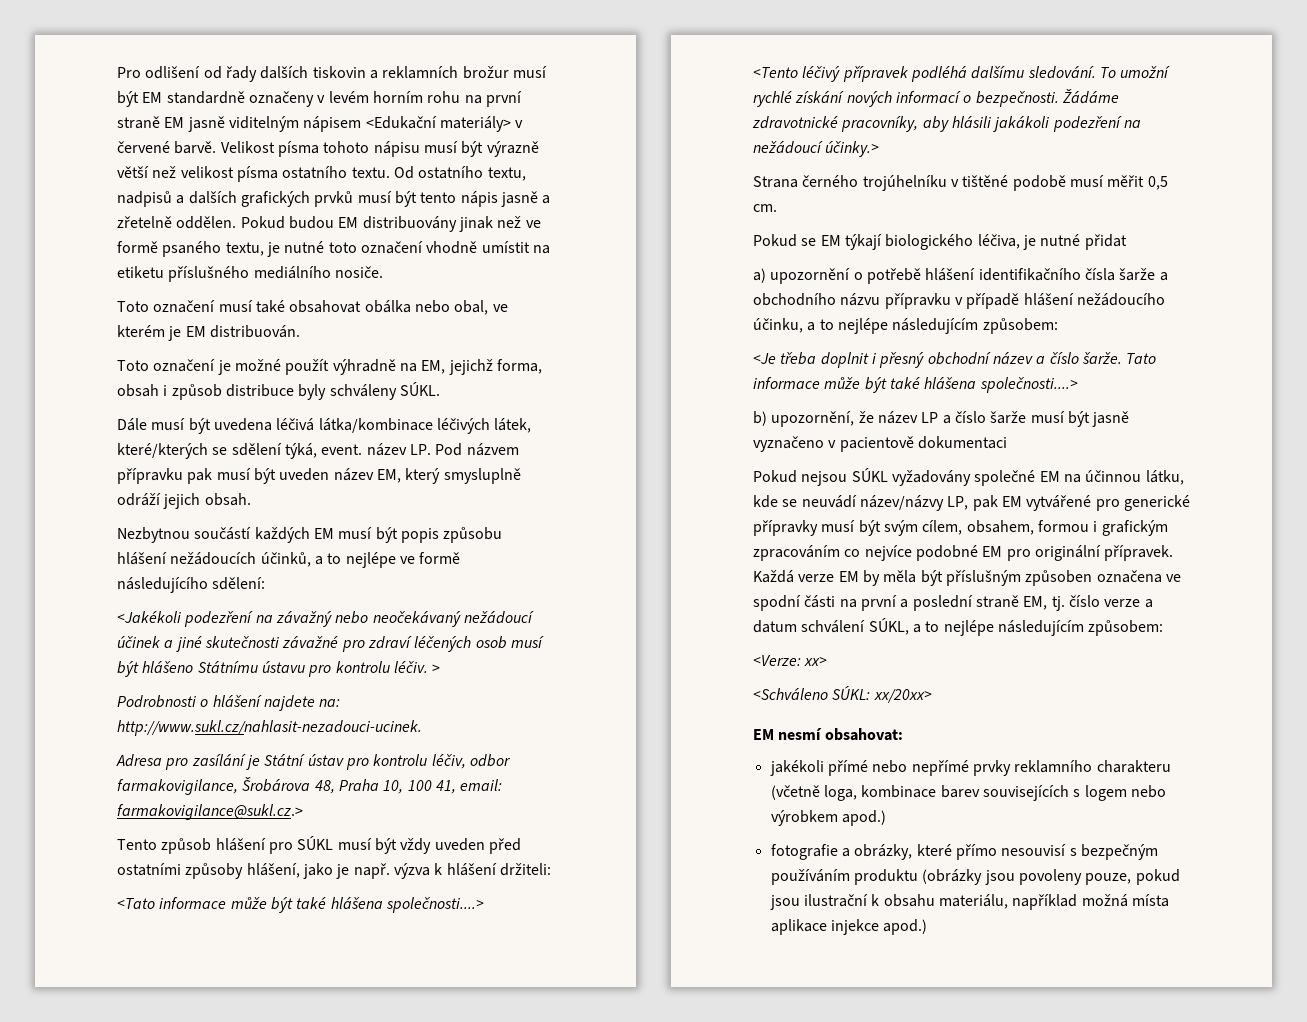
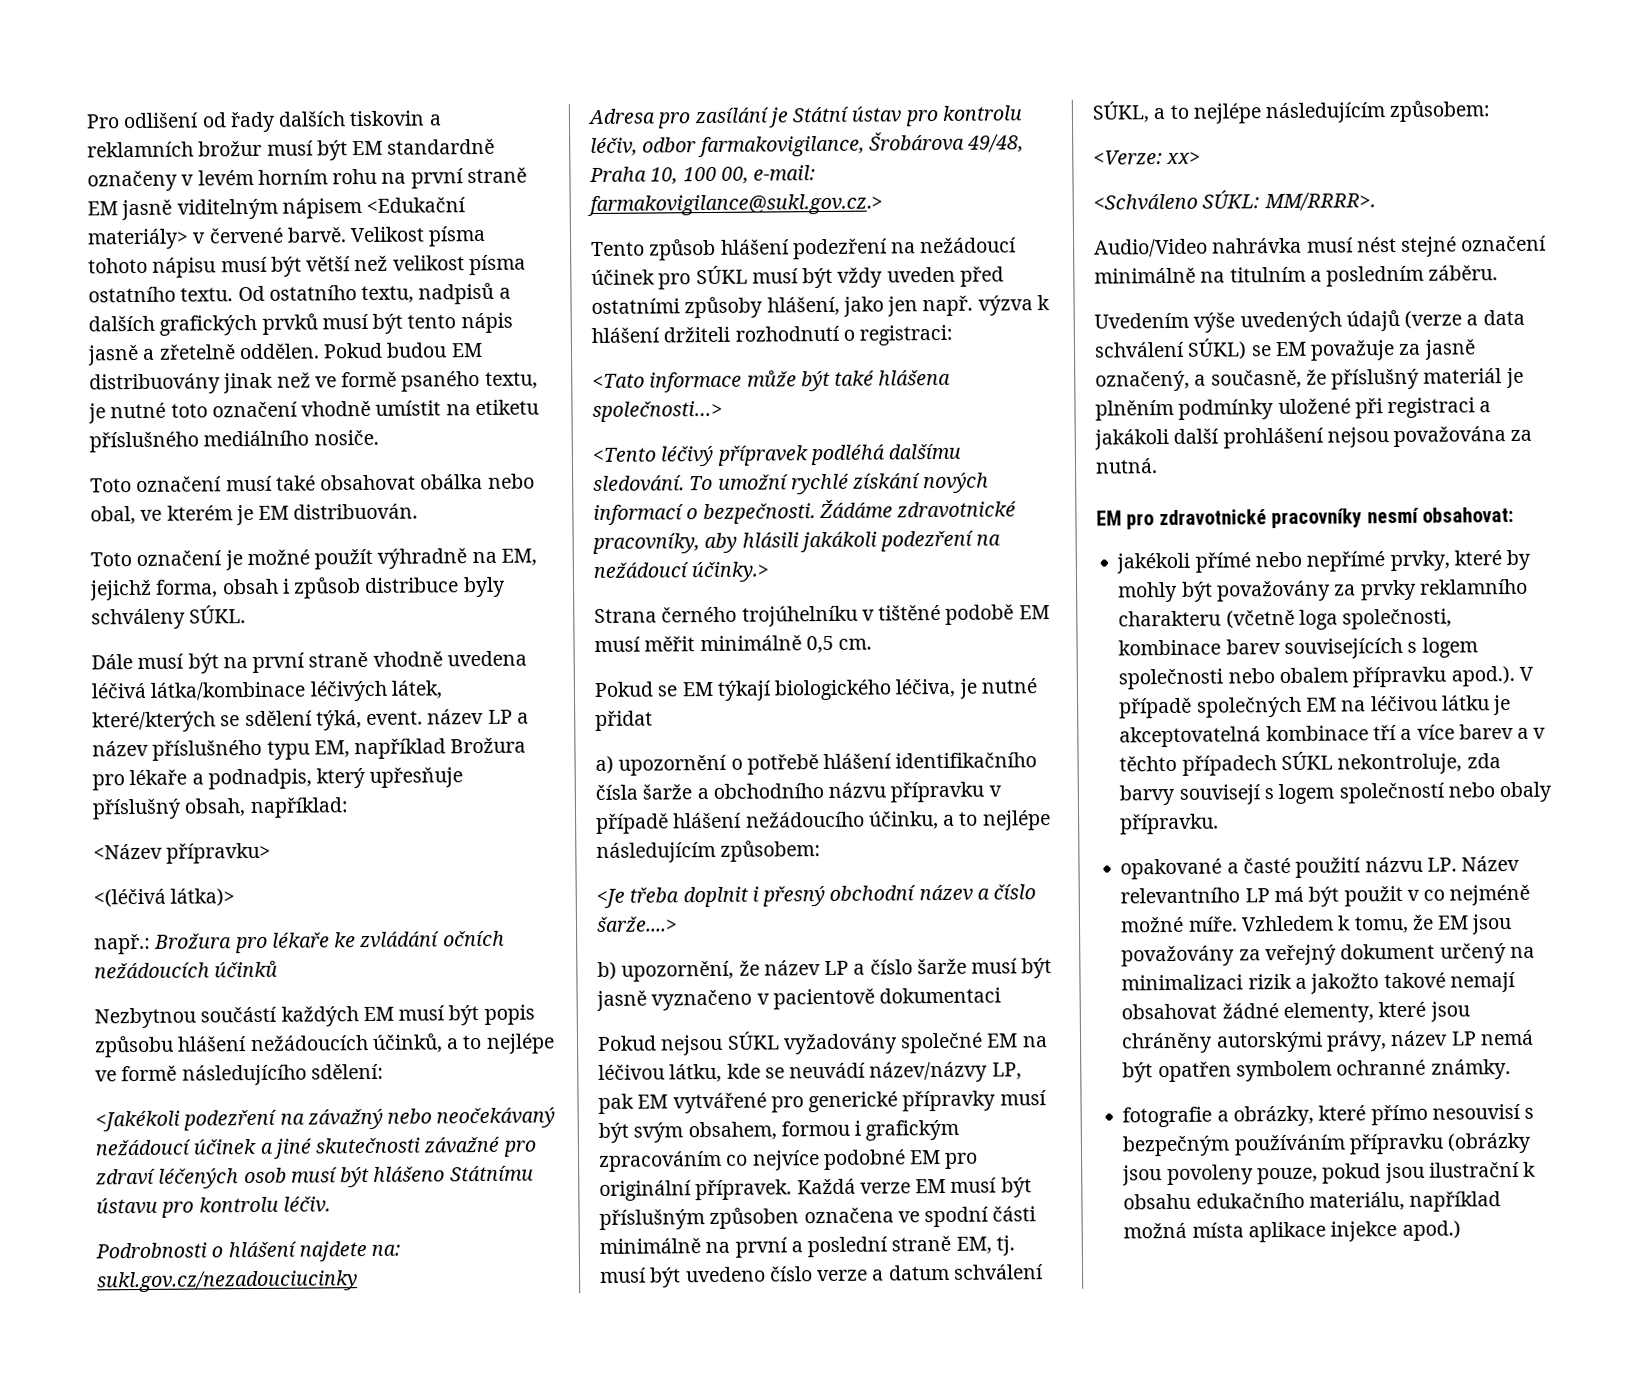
[486,141,539,157] výrazně -> (302, 266) none
(211, 426) none -> [222,651,443,673] na první straně vhodně
[409,443,519,456] [117,468,521,484] [117,493,251,509] LP. Pod názvem přípravku pak musí být uveden název EM, který smysluplně odráží jejich obsah. -> [487,709,529,724] [92,737,527,761] [92,767,464,791] [92,797,349,820] [93,842,272,864] [93,888,236,908] [94,930,505,955] [94,960,279,979] LP a název příslušného typu EM, například Brožura pro lékaře a podnadpis, který upřesňuje příslušný obsah, například: // <Název přípravku> // <(léčivá látka)> // např.: Brožura pro lékaře ke zvládání očních nežádoucích účinků
[432,664,441,673] > -> (331, 1204) none
[117,720,422,736] http://www.sukl.cz/nahlasit-nezadouci-ucinek. -> [97,1270,358,1293] sukl.gov.cz/nezadouciucinky
[314,780,335,794] 48, -> [967,134,1025,153] 49/48,
[435,779,503,794] [117,804,303,820] 41, email: farmakovigilance@sukl.cz.> -> [720,165,817,184] [587,193,883,217] 00, e-mail: farmakovigilance@sukl.gov.cz.>
(266, 844) none -> [792,237,1018,260] [591,269,655,286] podezření na nežádoucí účinek
[336,864,350,879] je -> [887,296,919,317] jen
[499,863,551,876] držiteli: -> [663,324,954,346] držiteli rozhodnutí o registraci:
[385,897,484,913] společnosti....> -> [592,400,723,423] společnosti…>
(1066, 183) none -> [1018,605,1050,620] EM
(1145, 181) none -> [699,635,802,652] minimálně
[1081,352,1157,364] [753,377,1078,393] šarže. Tato informace může být také hlášena společnosti....> -> [596,916,678,932] šarže....>
[1085,470,1142,482] účinnou -> [598,1064,665,1080] léčivou
[922,520,963,535] cílem, -> (684, 1132) none
[862,570,917,586] by měla -> [950,1177,998,1193] musí
(836, 601) none -> [599,1238,701,1254] minimálně
(1065, 603) none -> [599,1266,766,1288] musí být uvedeno
[873,689,932,703] [753,729,774,740] xx/20xx> // EM -> [1263,192,1376,212] [1094,235,1548,258] [1094,265,1499,287] [1094,309,1525,333] [1094,338,1476,361] [1095,367,1524,392] [1095,397,1492,421] [1094,426,1533,450] [1095,458,1158,474] [1096,508,1363,530] MM/RRRR>. // Audio/Video nahrávka musí nést stejné označení minimálně na titulním a posledním záběru. // Uvedením výše uvedených údajů (verze a data schválení SÚKL) se EM považuje za jasně označený, a současně, že příslušný materiál je plněním podmínky uložené při registraci a jakákoli další prohlášení nejsou považována za nutná. // EM pro zdravotnické pracovníky
(969, 768) none -> [1389,549,1532,572] [1118,580,1357,603] prvky, které by mohly být považovány za
[823,785,857,801] loga, -> [1298,608,1453,630] loga společnosti,
[1130,785,1166,798] [770,810,886,826] nebo výrobkem apod.) -> [1118,665,1534,690] [1119,695,1512,719] [1119,723,1547,748] [1119,751,1501,776] [1119,781,1553,806] [1120,813,1220,835] [1120,855,1521,880] [1120,884,1531,907] [1120,914,1513,935] [1121,943,1535,967] [1121,971,1516,994] [1121,1001,1470,1024] [1121,1029,1534,1054] [1122,1059,1511,1083] společnosti nebo obalem přípravku apod.). V případě společných EM na léčivou látku je akceptovatelná kombinace tří a více barev a v těchto případech SÚKL nekontroluje, zda barvy souvisejí s logem společností nebo obaly přípravku. // opakované a časté použití názvu LP. Název relevantního LP má být použit v co nejméně možné míře. Vzhledem k tomu, že EM jsou považovány za veřejný dokument určený na minimalizaci rizik a jakožto takové nemají obsahovat žádné elementy, které jsou chráněny autorskými právy, název LP nemá být opatřen symbolem ochranné známky.
[853,869,918,885] produktu -> [1348,1133,1444,1155] přípravku
(935, 900) none -> [1195,1192,1305,1209] edukačního

